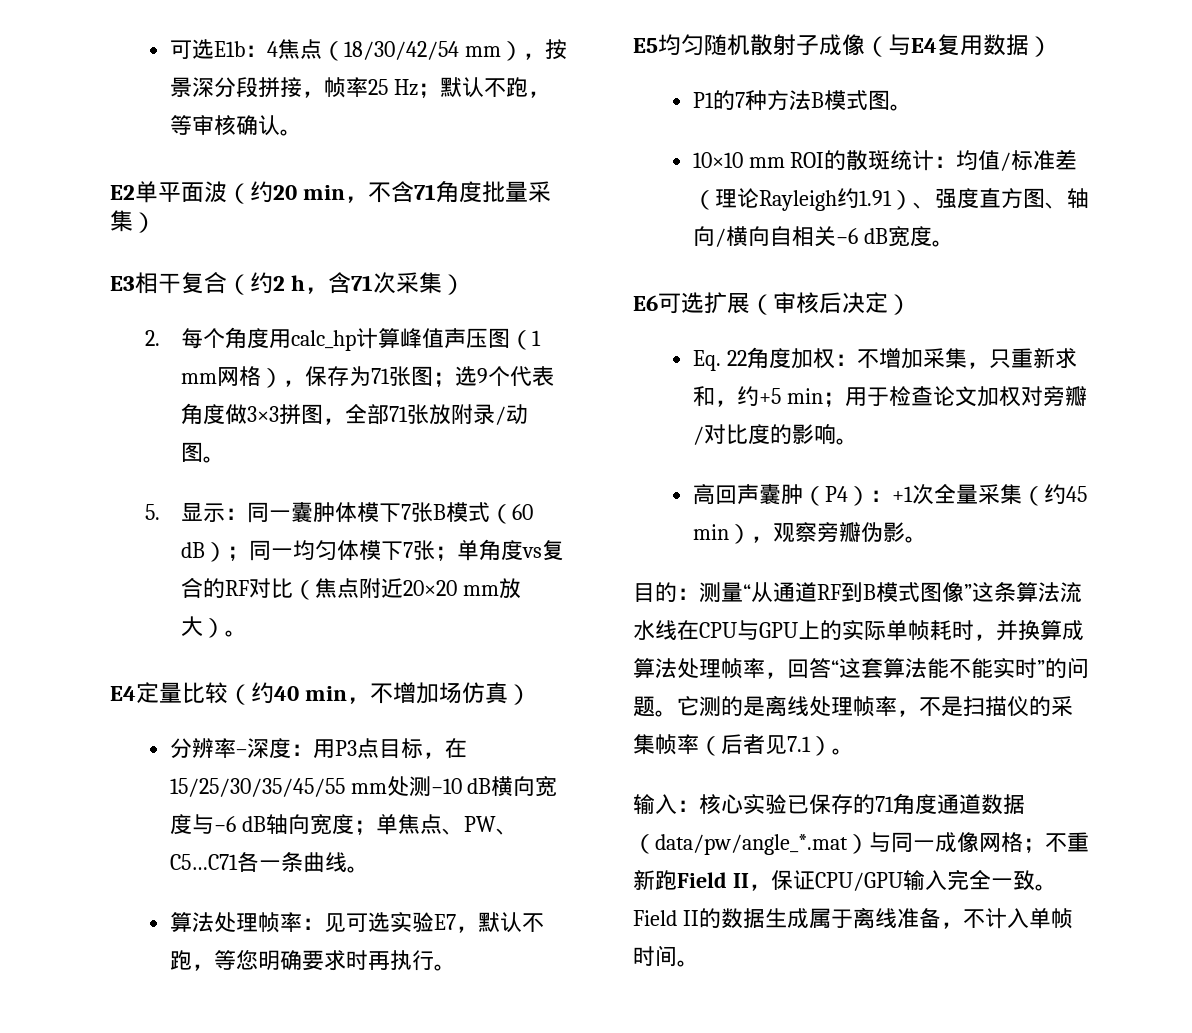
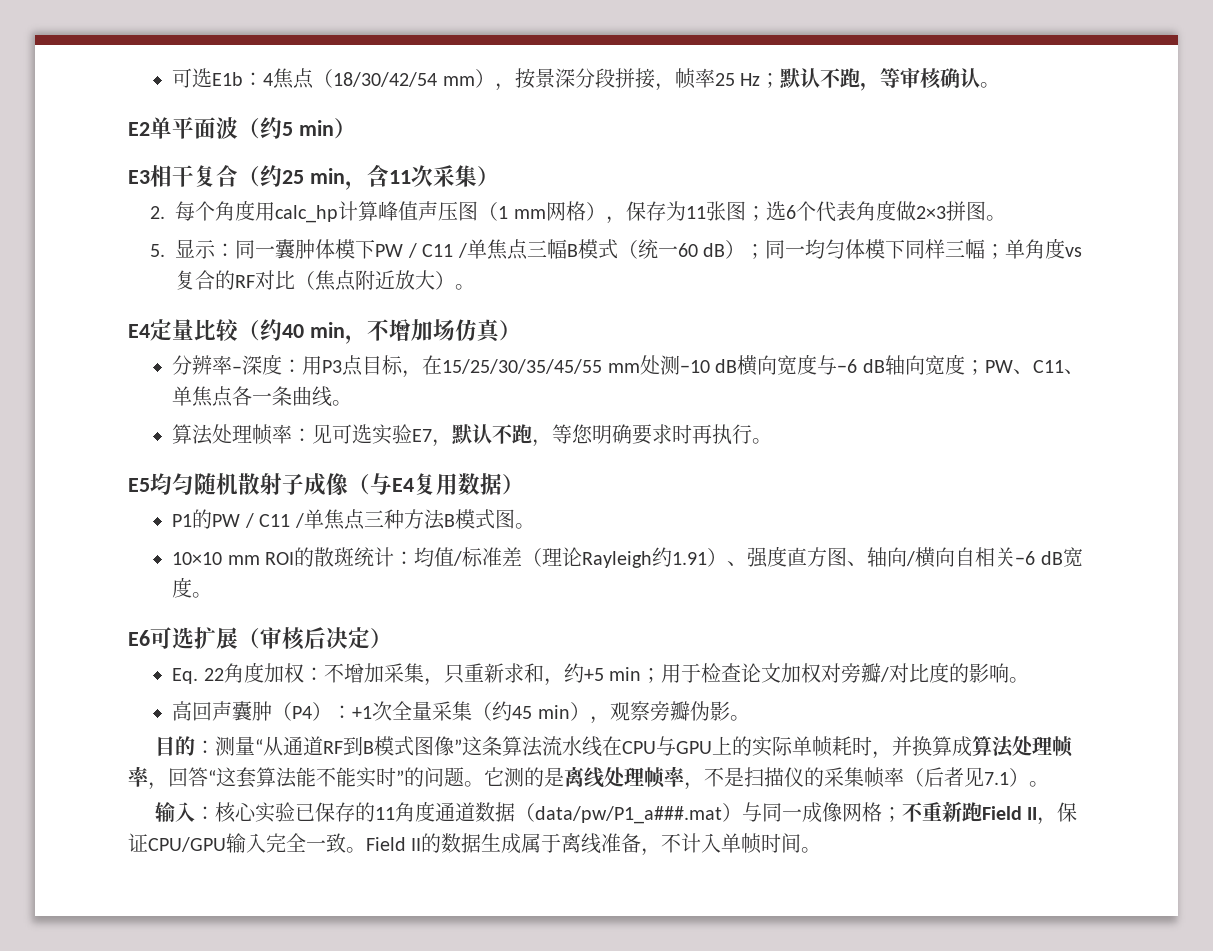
[273,180,552,203] [110,210,133,232] 20 min，不含71角度批量采集 -> [282,120,334,136] 5 min
[273,272,374,294] 2 h，含71 -> [282,164,411,190] 25 min，含11
[370,368,390,384] 71 -> [685,206,706,219] 11
[476,368,488,384] 9 -> [785,205,796,219] 6
[246,404,528,425] 3×3拼图，全部71张放附录/动 -> [915,201,966,221] 2×3拼
[400,502,433,523] 7张 -> [375,239,567,260] PW / C11 /单焦点三幅
(512, 514) none -> [637,239,678,259] 统一
[402,540,435,561] 7张 -> [904,239,985,259] 同样三幅
[402,580,499,596] 20×20 mm -> (396, 280) none
[375,814,518,835] [169,854,238,870] 单焦点、PW、C5…C71 -> [984,360,1084,374] [172,386,234,407] PW、C11、单焦点
[734,92,745,108] 7 -> [212,509,384,530] PW / C11 /单焦点三
[875,796,894,812] 71 -> [374,807,395,820] 11
[655,834,848,855] data/pw/angle_*.mat -> [534,806,722,824] data/pw/P1_a###.mat

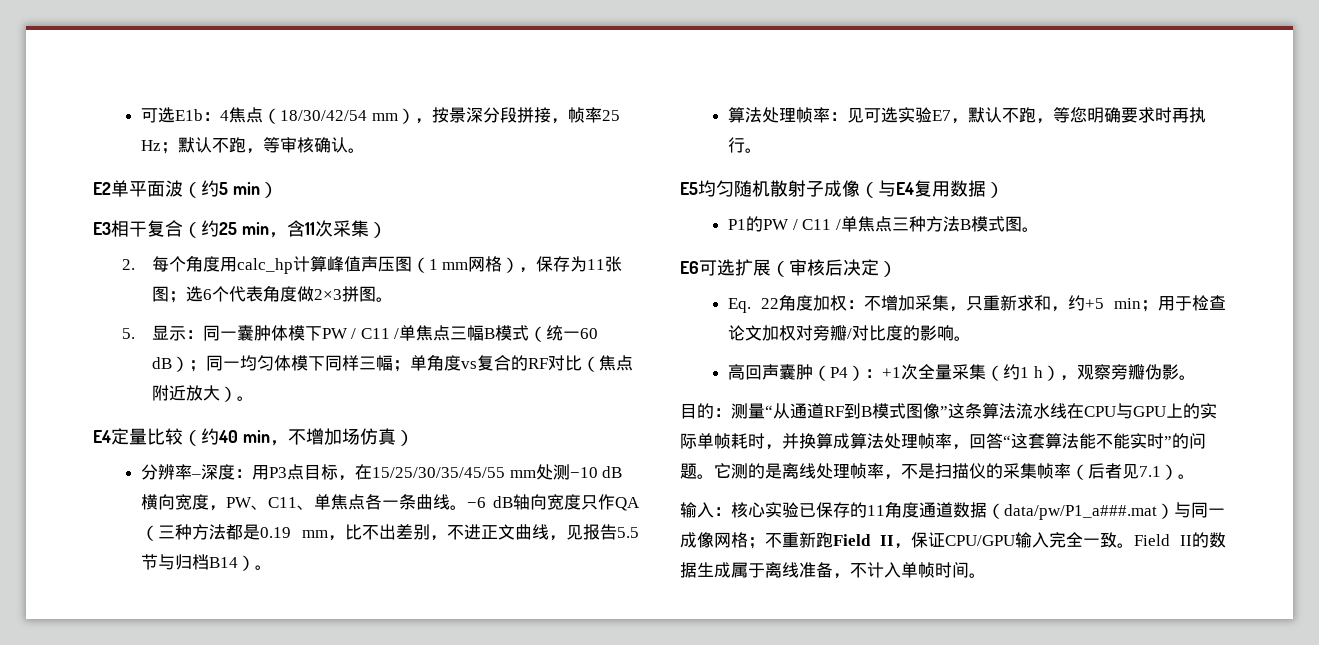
[817,354,985,375] 与−6 dB轴向宽度； -> [208,505,226,511] ，
(353, 403) none -> [466,494,640,511] [140,524,639,541] [140,554,272,571] −6 dB轴向宽度只作QA（三种方法都是0.19 mm，比不出差别，不进正文曲线，见报告5.5节与归档B14）。
[172,546,1083,568] [172,577,213,598] // 10×10 mm ROI的散斑统计：均值/标准差（理论Rayleigh约1.91）、强度直方图、轴向/横向自相关−6 dB宽度。 -> (1039, 229) none
[512,705,570,719] 45 min -> [1019,366,1043,378] 1 h

